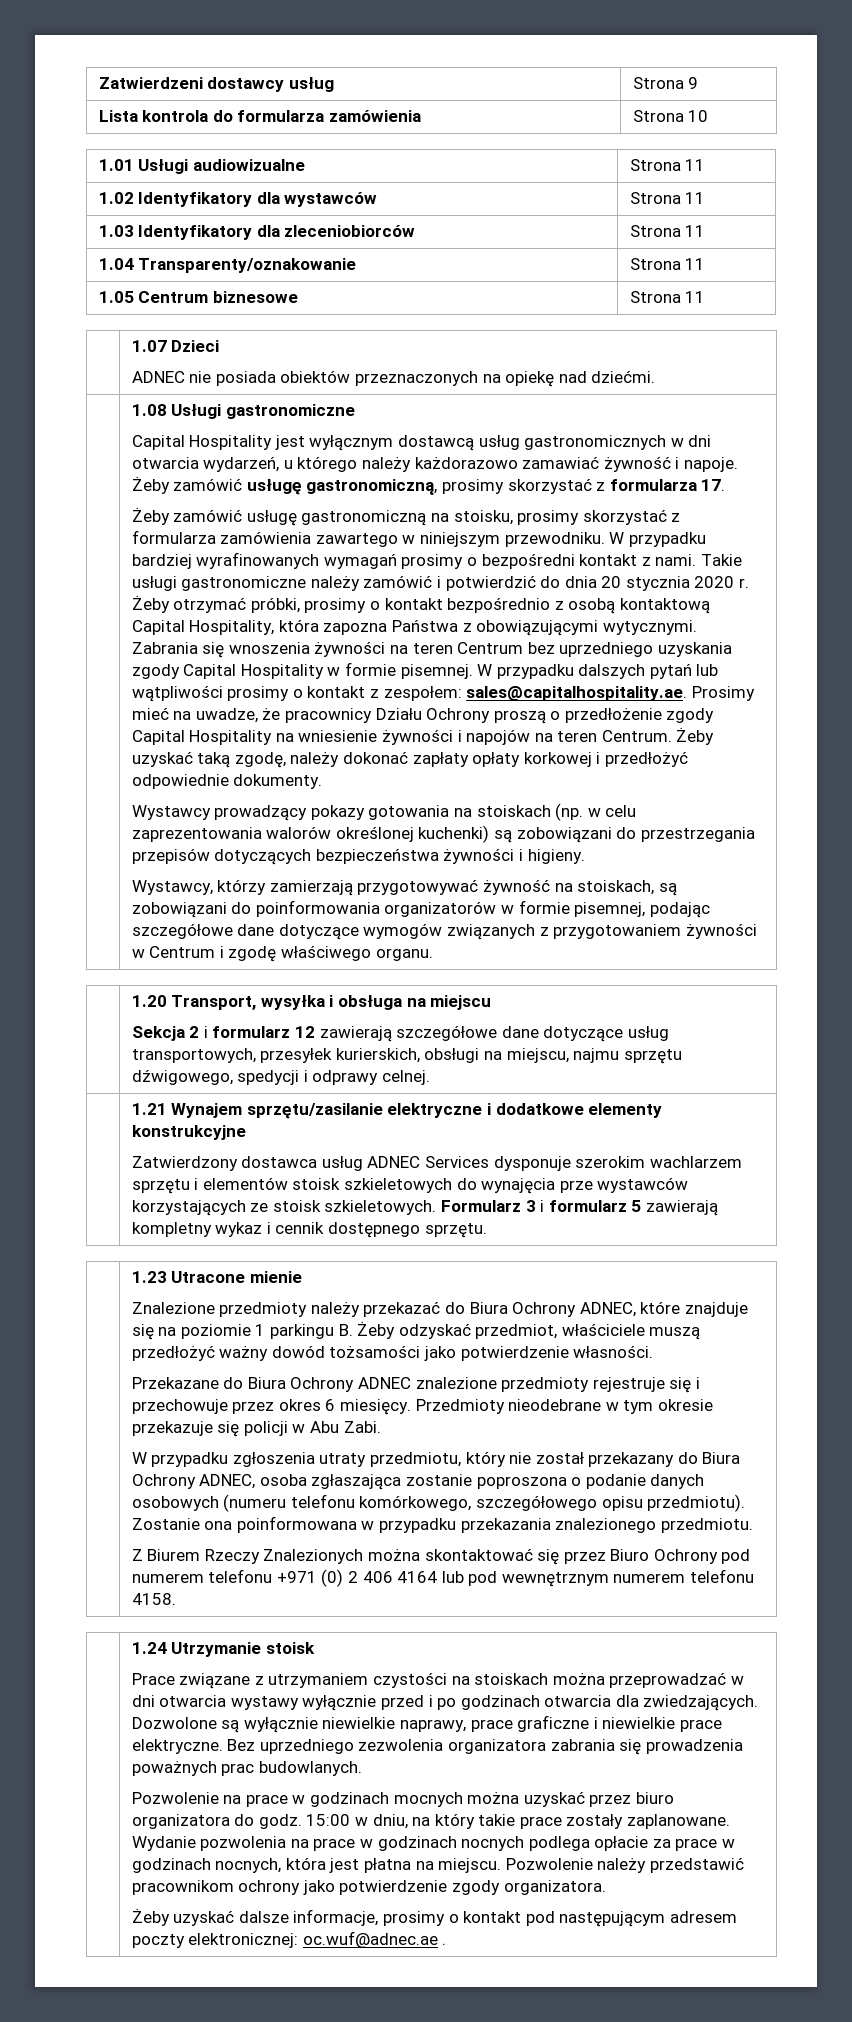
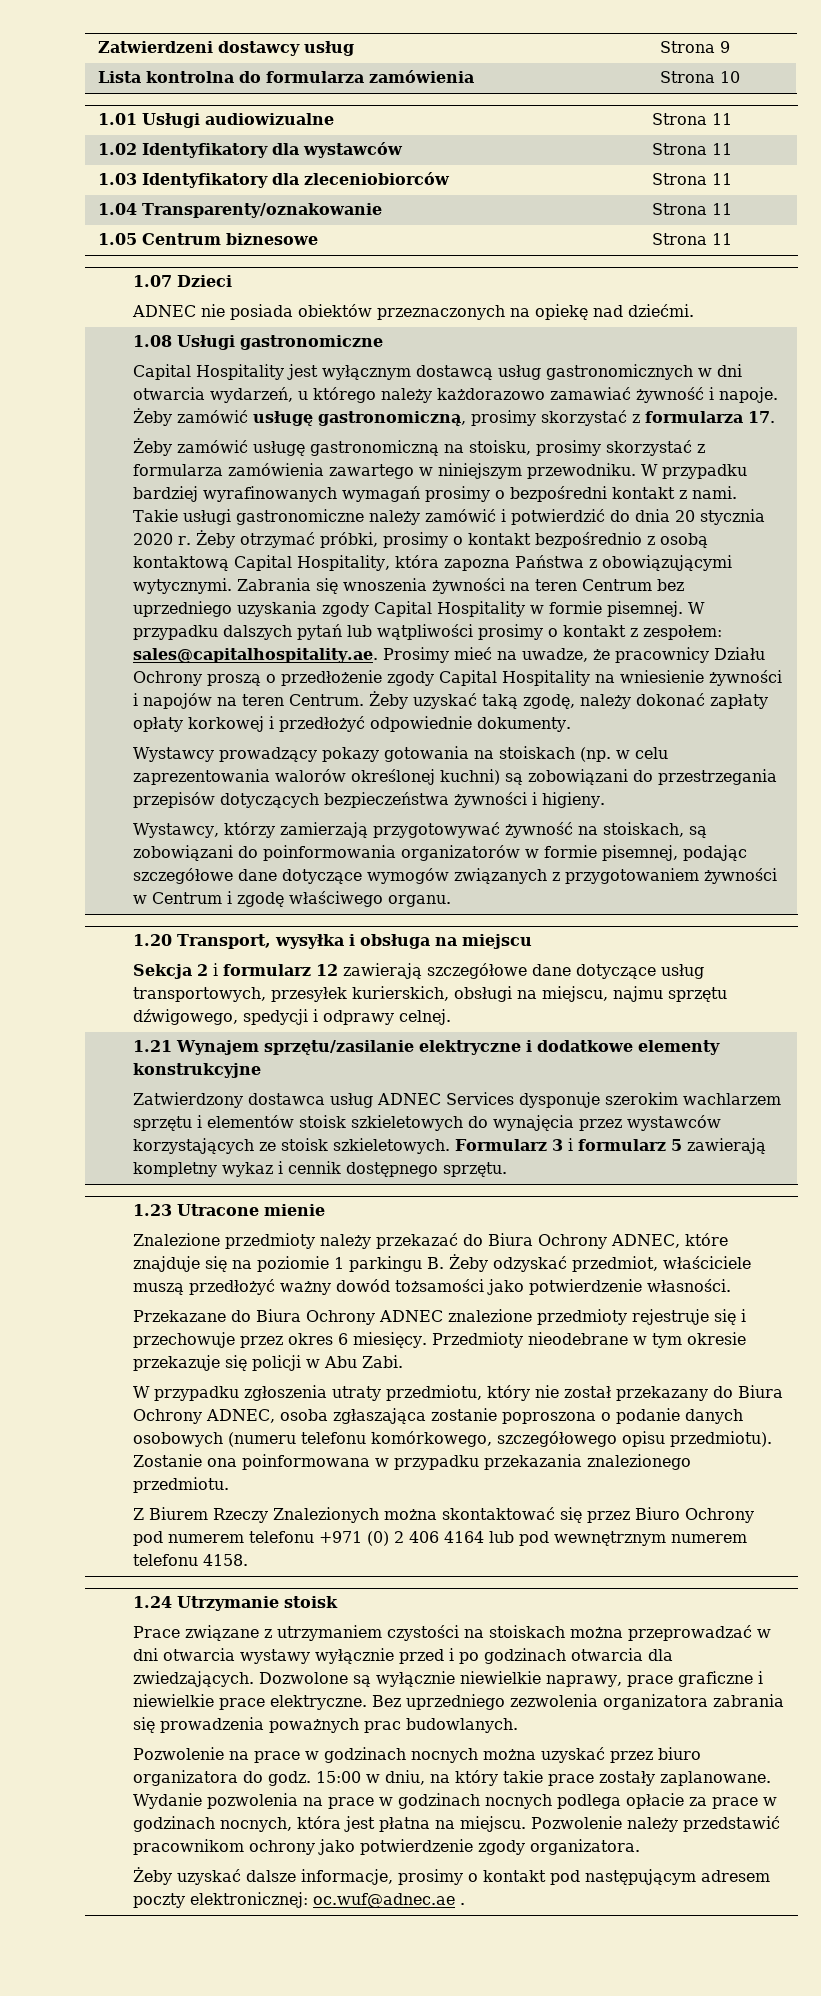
[142,110,209,122] kontrola -> [146,71,235,83] kontrolna
[418,825,490,843] kuchenki) -> [440,769,501,785] kuchni)
[559,1180,593,1193] prze -> [579,1119,623,1131] przez
[393,1792,463,1807] mocnych -> [411,1748,479,1763] nocnych

